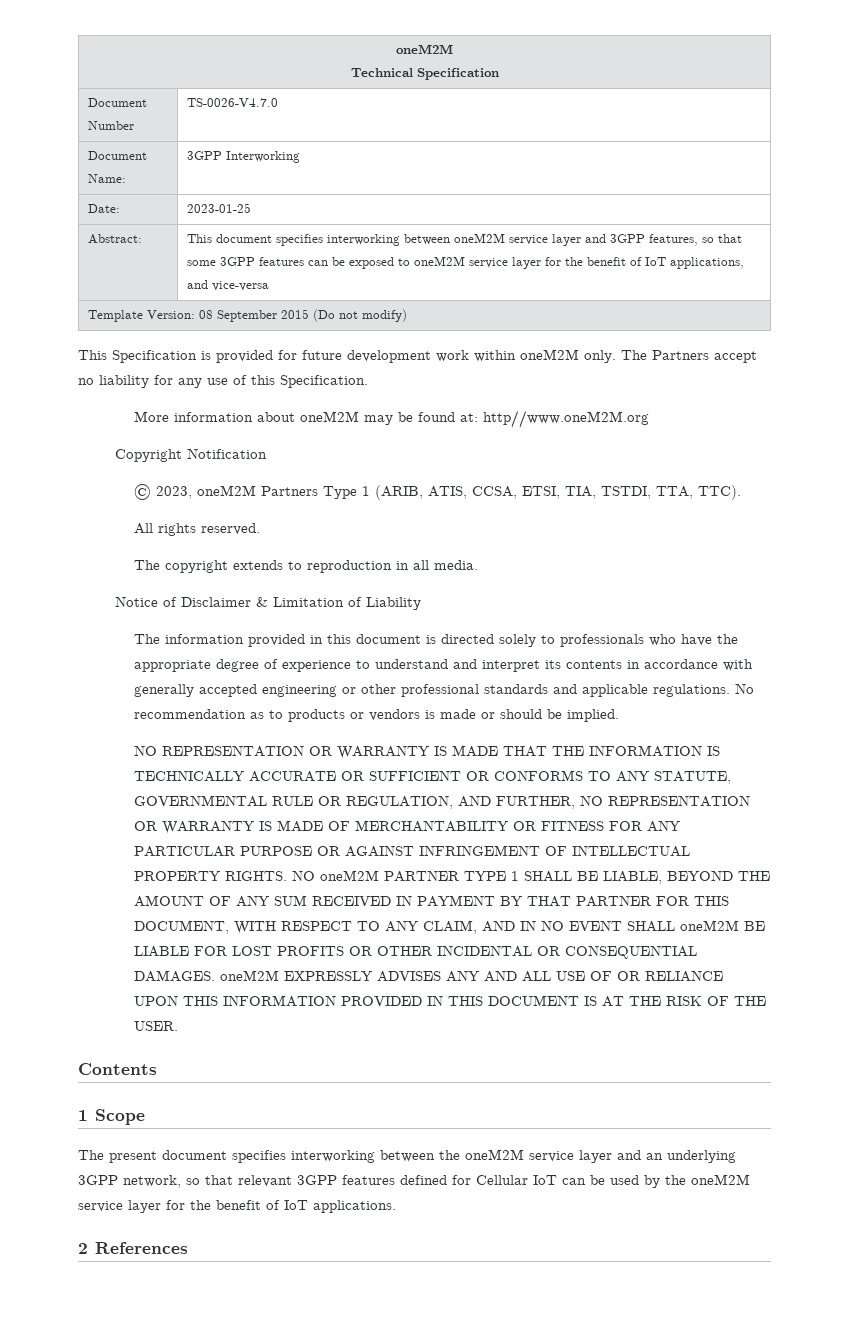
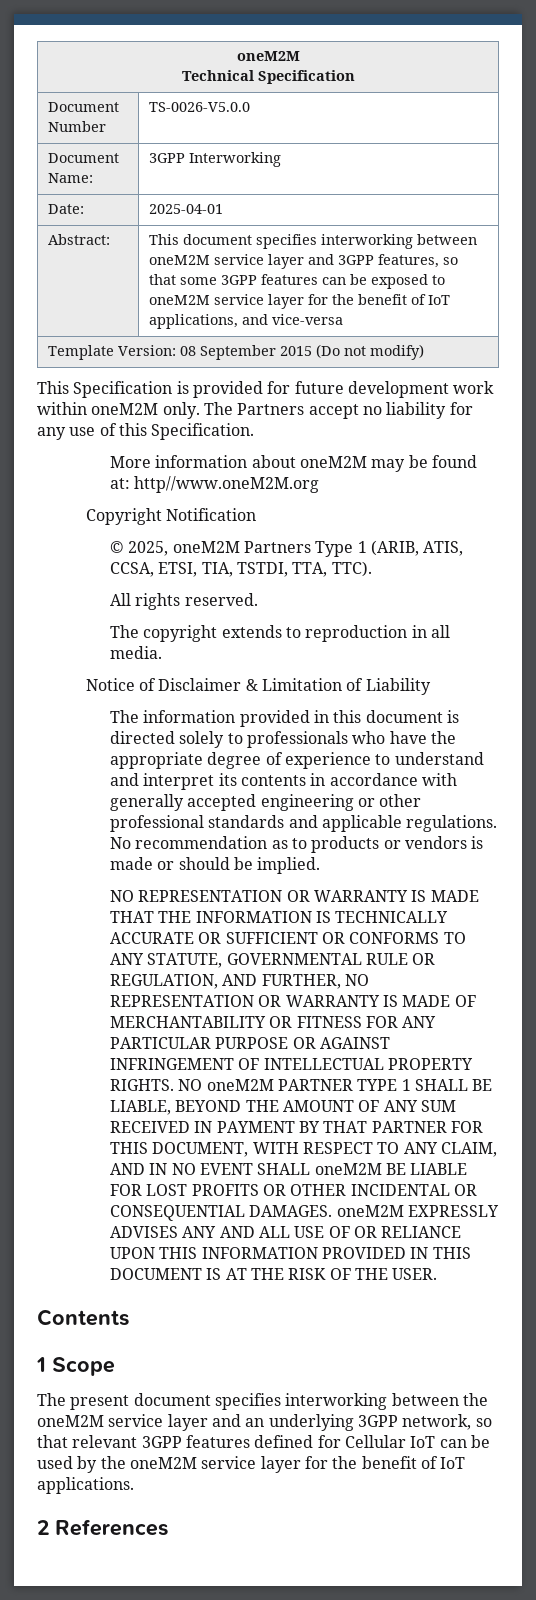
[186,98,278,107] TS-0026-V4.7.0 -> [148,102,250,112] TS-0026-V5.0.0
[186,203,251,213] 2023-01-25 -> [148,204,223,214] 2025-04-01
[156,486,193,499] 2023, -> [128,541,169,556] 2025,

